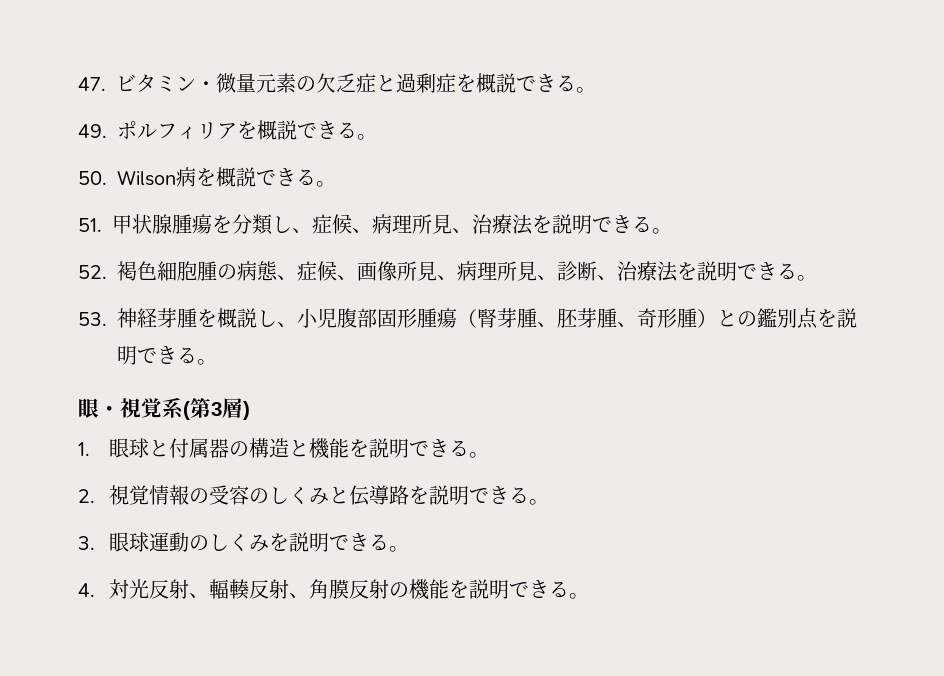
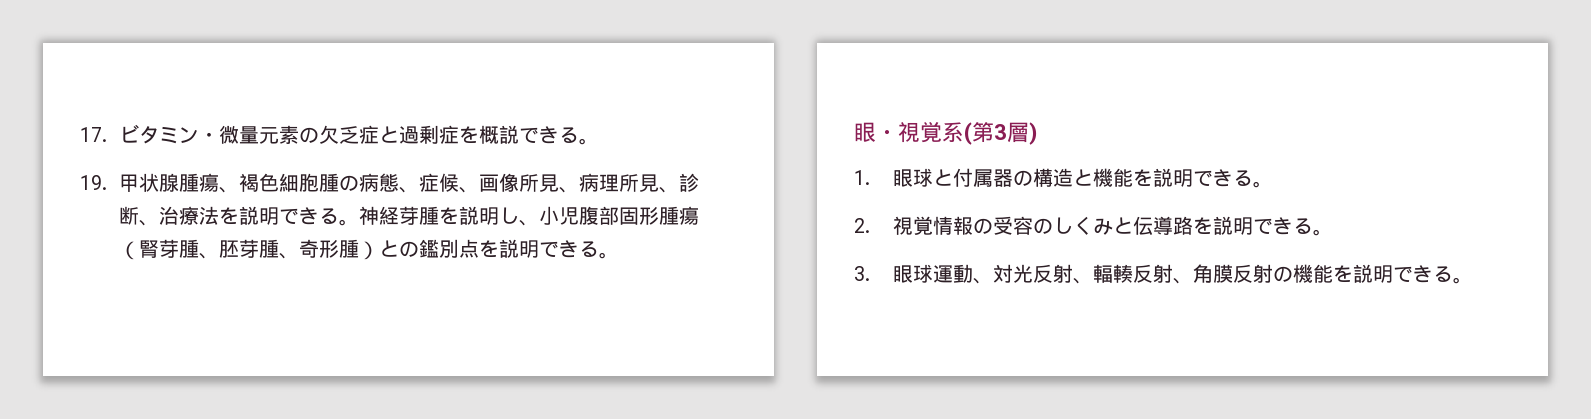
[78,77,106,91] 47. -> [80,127,107,142] 17.
[78,120,377,140] [78,167,336,187] [78,214,672,235] [78,265,107,279] 49.ポルフィリアを概説できる。 // 50. Wilson病を概説できる。 // 51.甲状腺腫瘍を分類し、症候、病理所見、治療法を説明できる。 // 52. -> [80,173,239,193] 19.甲状腺腫瘍、
[78,312,107,326] // 53. -> (359, 222) none
[217,308,257,328] 概説 -> [458,206,499,225] 説明
[188,532,409,552] [78,583,95,597] のしくみを説明できる。 // 4. -> [972,278,993,284] 、

